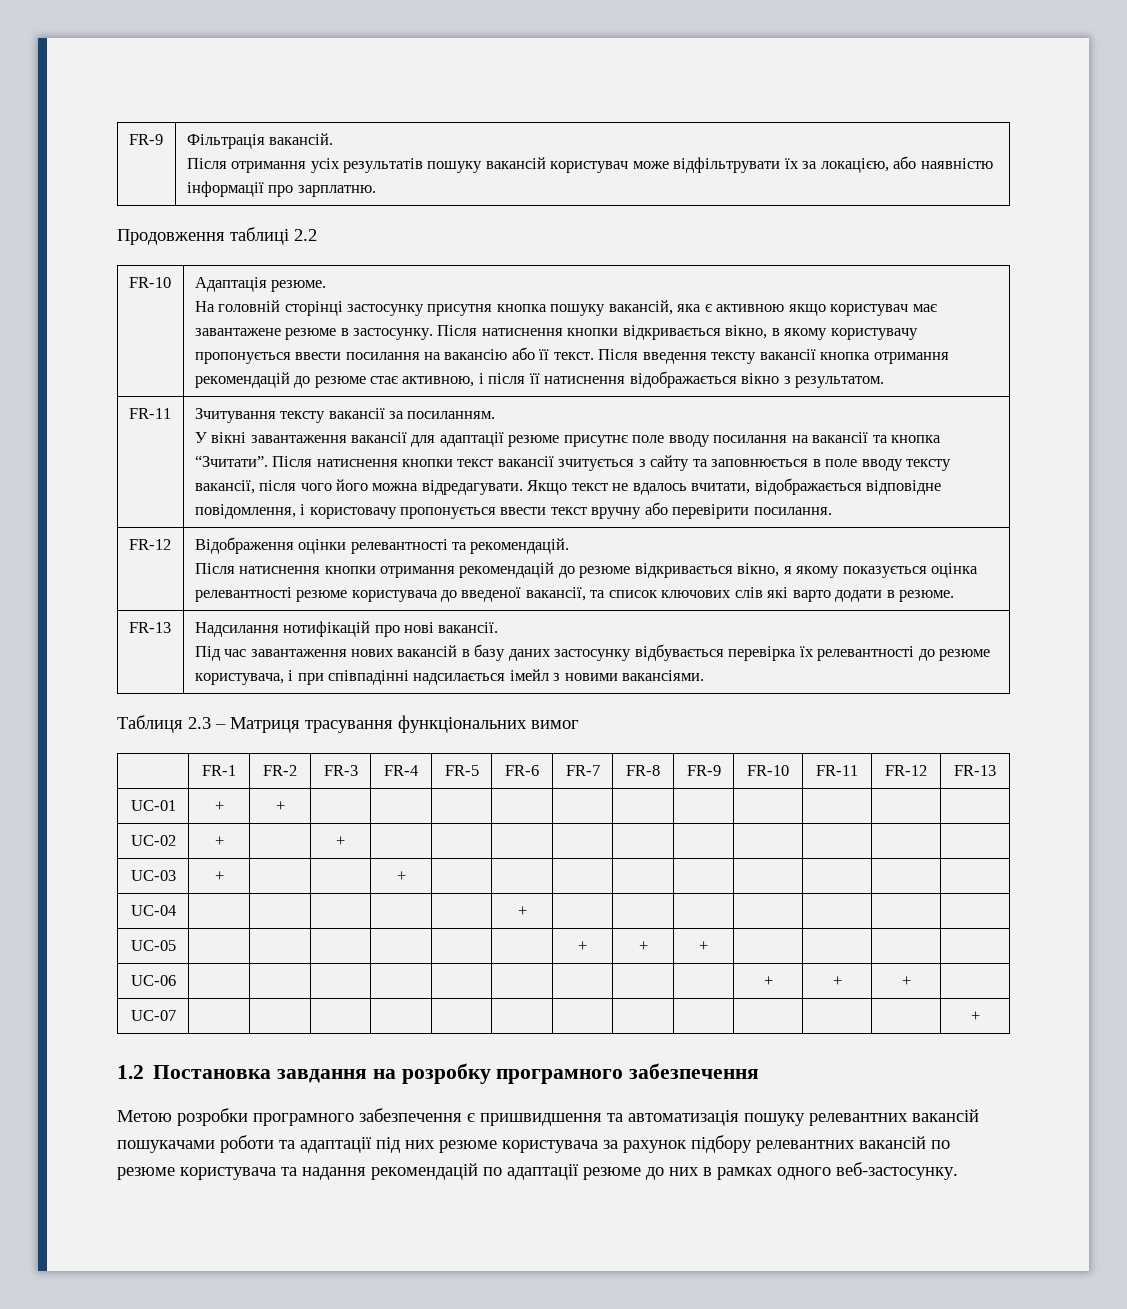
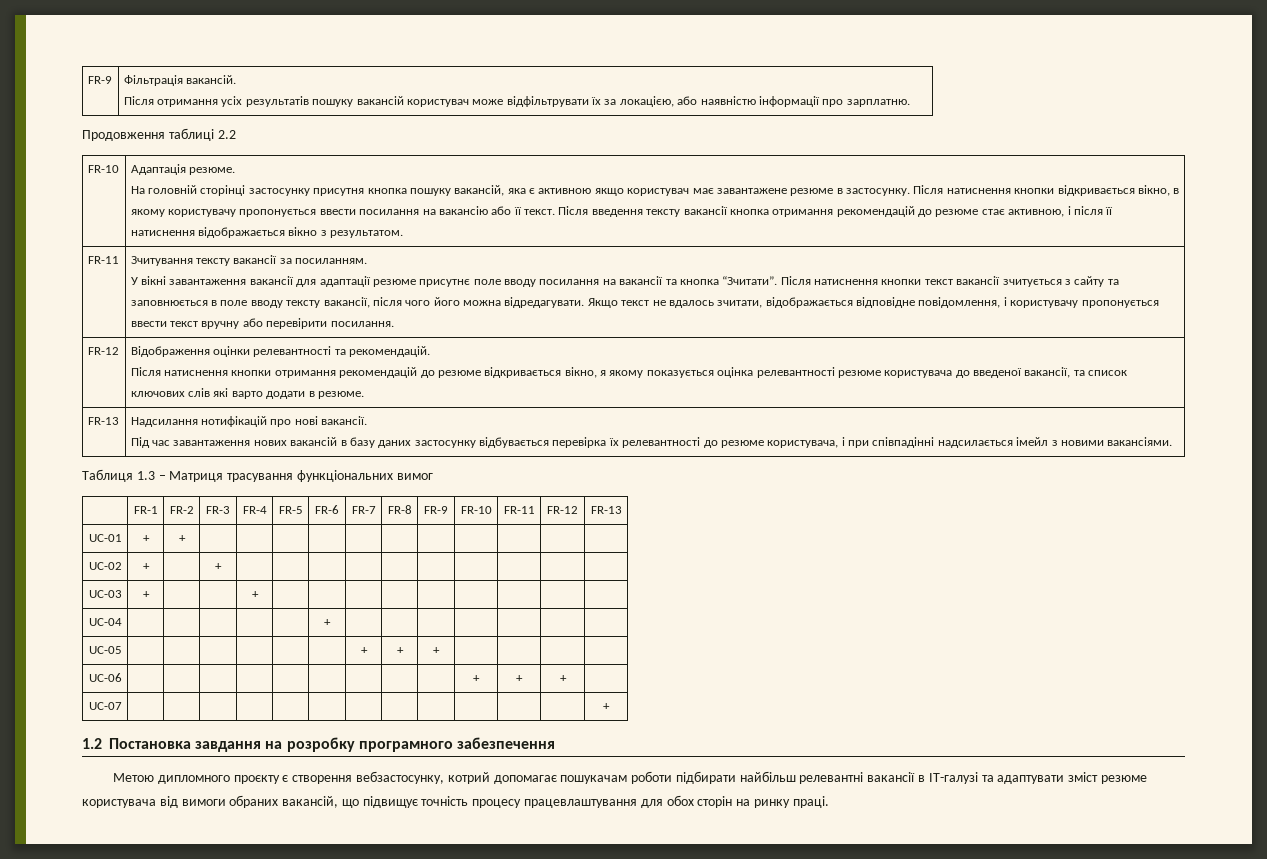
[691,483,751,494] вчитати, -> [717,300,763,308] зчитати,
[309,507,397,519] користовачу -> [1010,300,1079,308] користувачу
[188,717,211,729] 2.3 -> [136,471,155,480] 1.3
[177,1108,979,1126] [117,1135,950,1153] [117,1162,958,1180] розробки програмного забезпечення є пришвидшення та автоматизація пошуку релевантних вакансій пошукачами роботи та адаптації під них резюме користувача за рахунок підбору релевантних вакансій по резюме користувача та надання рекомендацій по адаптації резюме до них в рамках одного веб-застосунку. -> [157,771,1147,784] [82,795,829,808] дипломного проєкту є створення вебзастосунку, котрий допомагає пошукачам роботи підбирати найбільш релевантні вакансії в IT-галузі та адаптувати зміст резюме користувача від вимоги обраних вакансій, що підвищує точність процесу працевлаштування для обох сторін на ринку праці.

